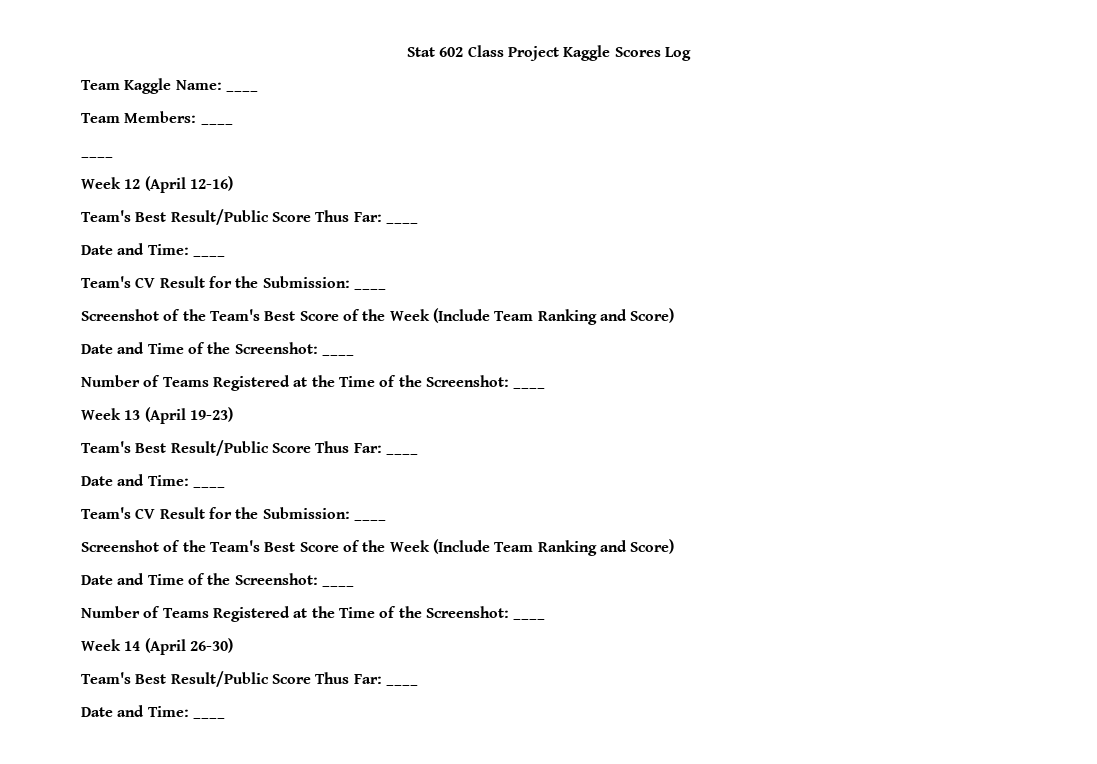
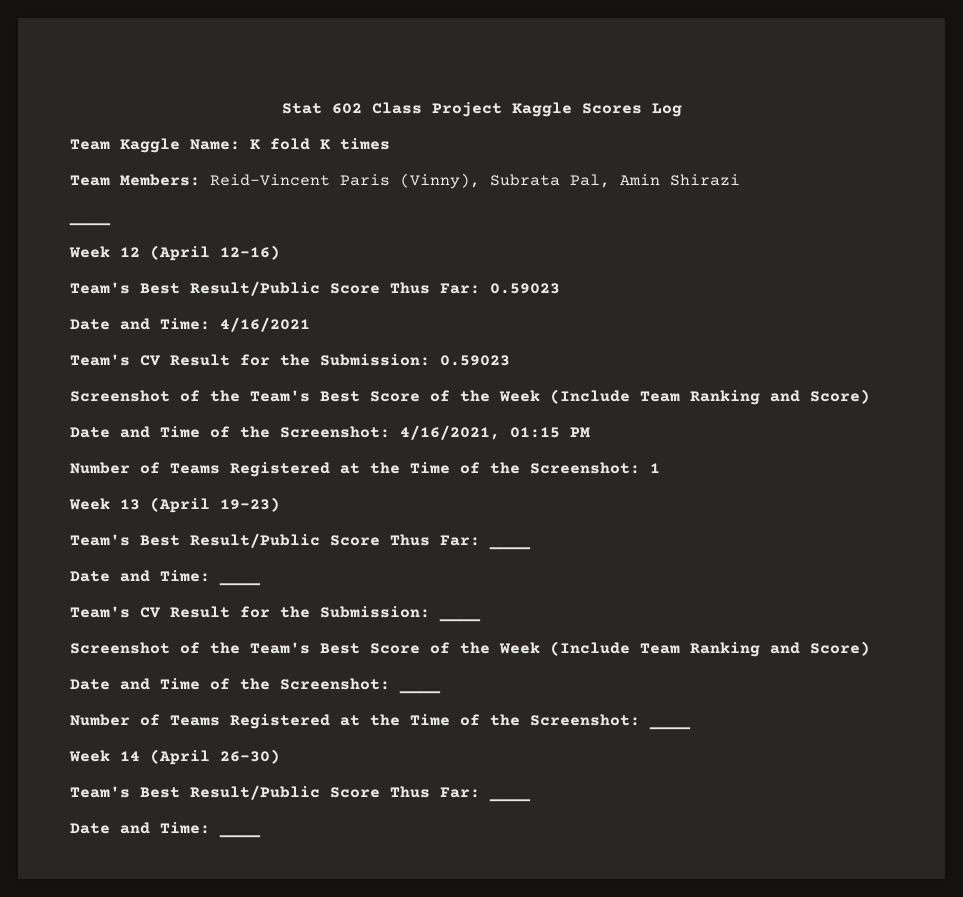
[225,90,258,92] [81,111,197,123] [200,123,233,125] ____ // Team Members: ____ -> [250,138,390,150] [70,173,740,189] K fold K times // Team Members: Reid-Vincent Paris (Vinny), Subrata Pal, Amin Shirazi
[385,222,418,224] [81,243,189,255] [192,255,225,257] [81,276,350,288] [353,288,386,290] ____ // Date and Time: ____ // Team's CV Result for the Submission: ____ -> [490,283,560,294] [70,317,310,332] [70,354,510,366] 0.59023 // Date and Time: 4/16/2021 // Team's CV Result for the Submission: 0.59023
[321,354,354,356] ____ -> [400,425,590,440] 4/16/2021, 01:15 PM
[513,387,546,389] ____ -> [650,463,660,473] 1

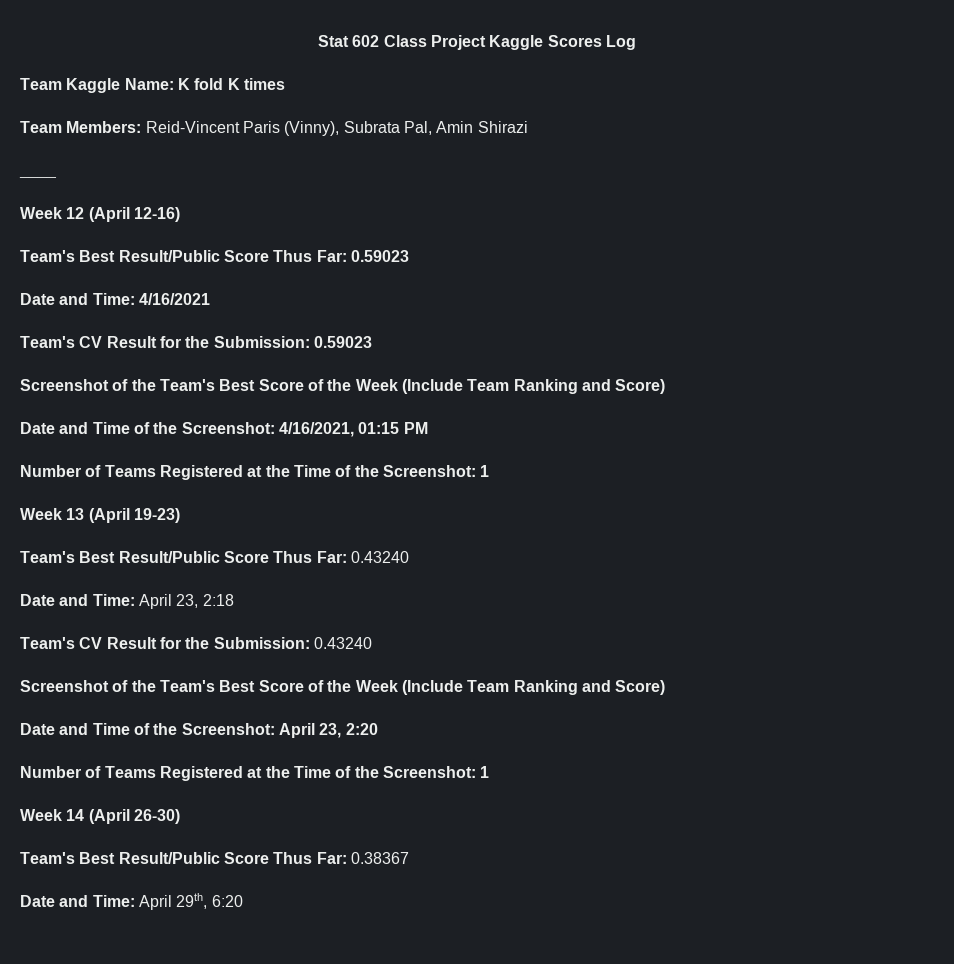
[489,545,531,550] [70,570,261,586] [70,606,481,622] ____ // Date and Time: ____ // Team's CV Result for the Submission: ____ -> [350,551,409,563] [20,594,234,609] [20,637,372,649] 0.43240 // Date and Time: April 23, 2:18 // Team's CV Result for the Submission: 0.43240
[399,689,441,694] ____ -> [278,723,378,738] April 23, 2:20
[649,725,691,730] ____ -> [480,766,490,778] 1
[489,797,531,802] [70,822,261,838] ____ // Date and Time: ____ -> [350,852,409,864] [20,893,243,910] 0.38367 // Date and Time: April 29th, 6:20

